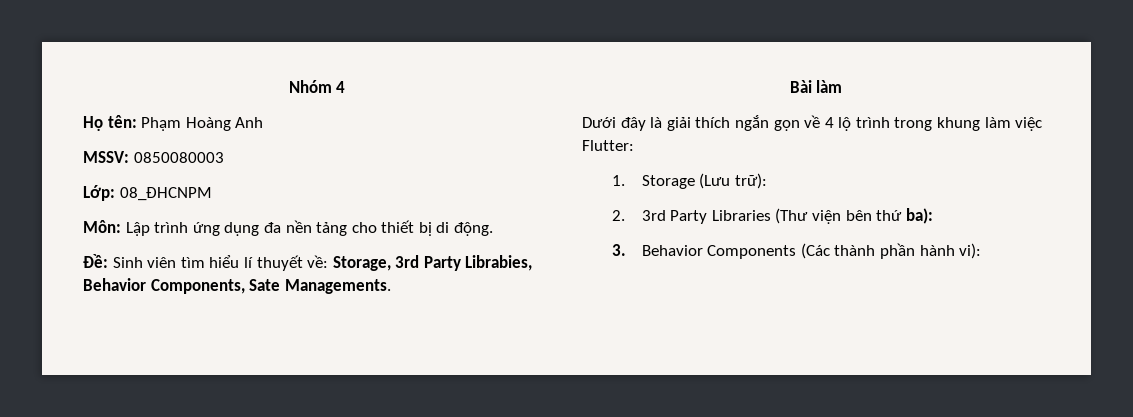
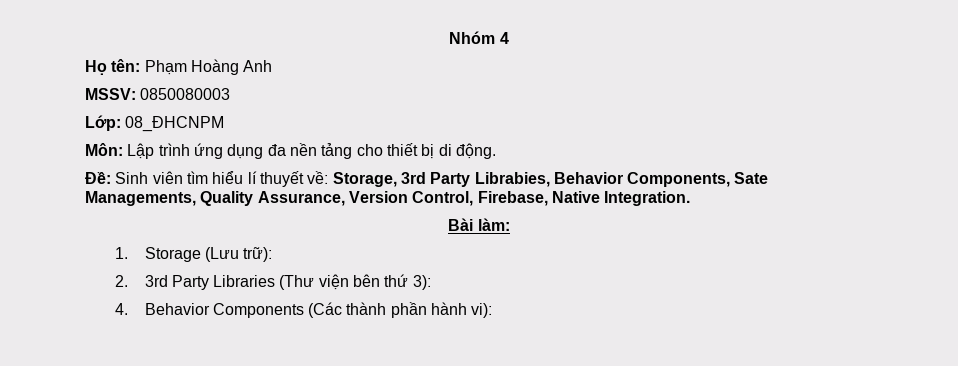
[284,279,391,294] [789,80,843,93] [582,115,1043,131] [582,140,634,151] Managements. // Bài làm // Dưới đây là giải thích ngắn gọn về 4 lộ trình trong khung làm việc Flutter: -> [85,191,691,206] [448,218,510,231] Managements, Quality Assurance, Version Control, Firebase, Native Integration. // Bài làm:
[905,208,933,224] [611,244,626,256] ba): // 3. -> [412,275,431,290] [114,303,128,315] 3): // 4.

